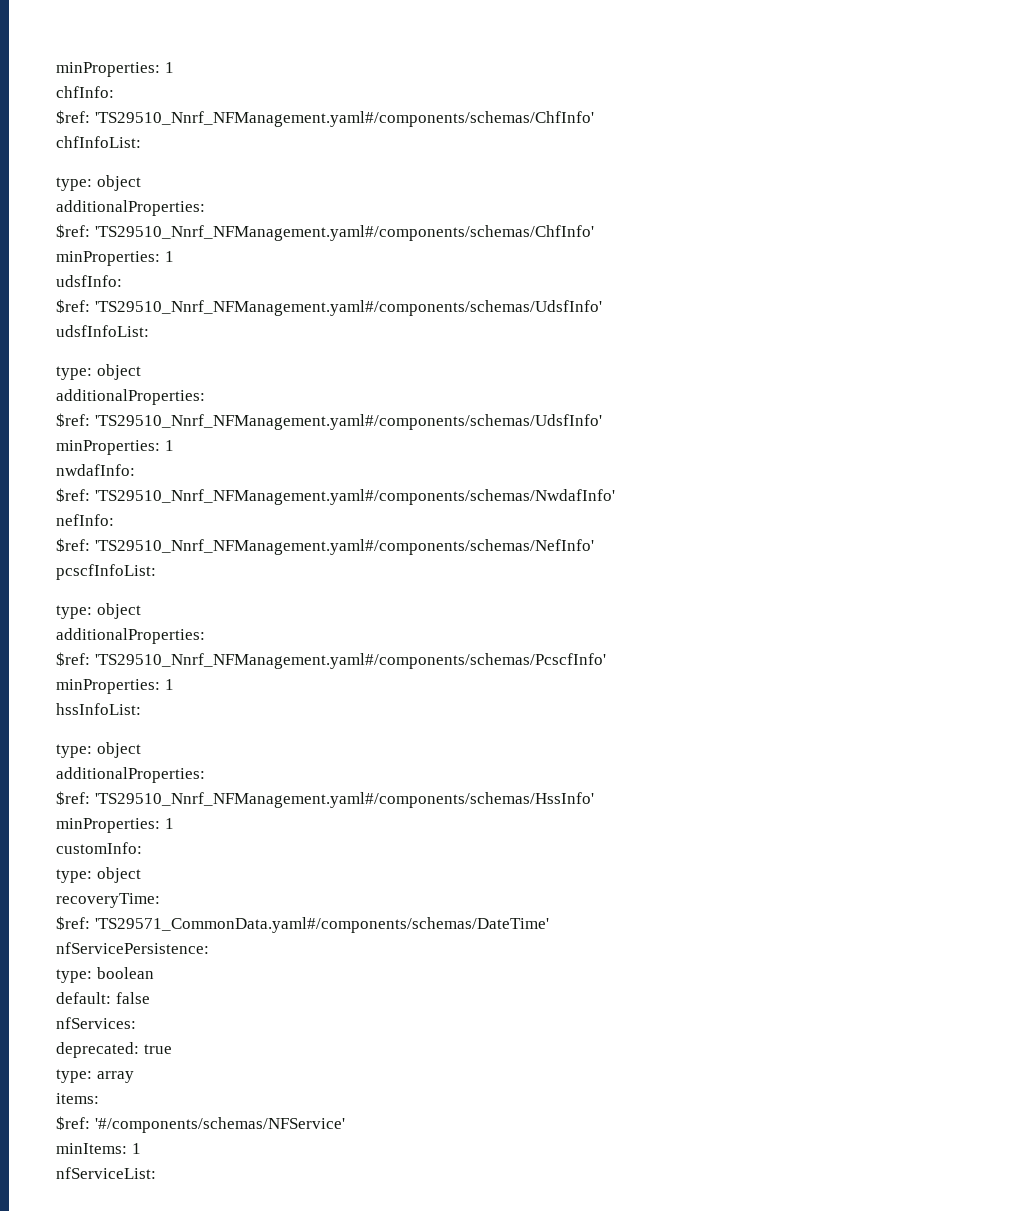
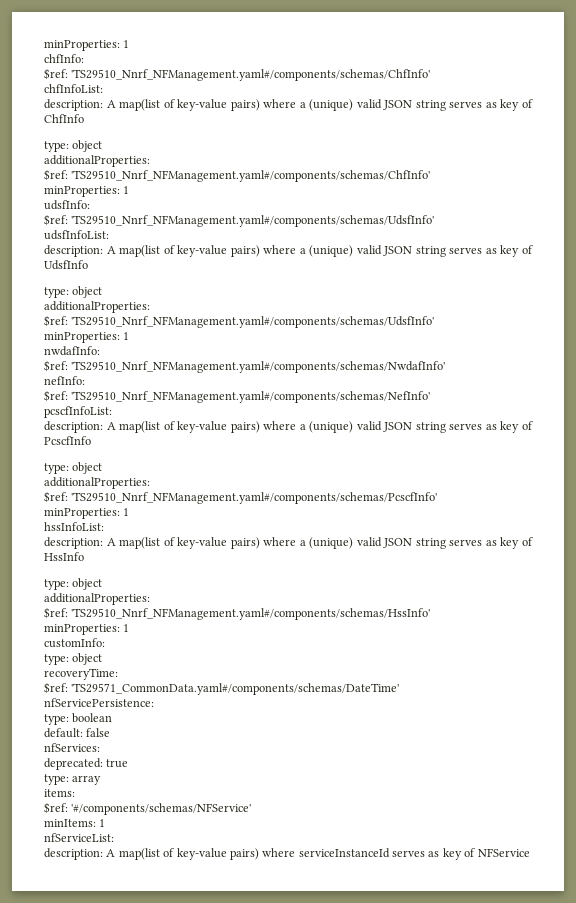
(141, 142) none -> [44,99,534,111] [44,114,84,123] // description: A map(list of key-value pairs) where a (unique) valid JSON string serves as key of ChfInfo
(149, 331) none -> [44,245,534,257] [44,260,88,270] // description: A map(list of key-value pairs) where a (unique) valid JSON string serves as key of UdsfInfo
(156, 572) none -> [44,421,534,433] [44,436,91,445] // description: A map(list of key-value pairs) where a (unique) valid JSON string serves as key of PcscfInfo
(141, 709) none -> [44,537,534,549] [44,552,84,561] // description: A map(list of key-value pairs) where a (unique) valid JSON string serves as key of HssInfo
(156, 1173) none -> [44,848,530,860] // description: A map(list of key-value pairs) where serviceInstanceId serves as key of NFService

